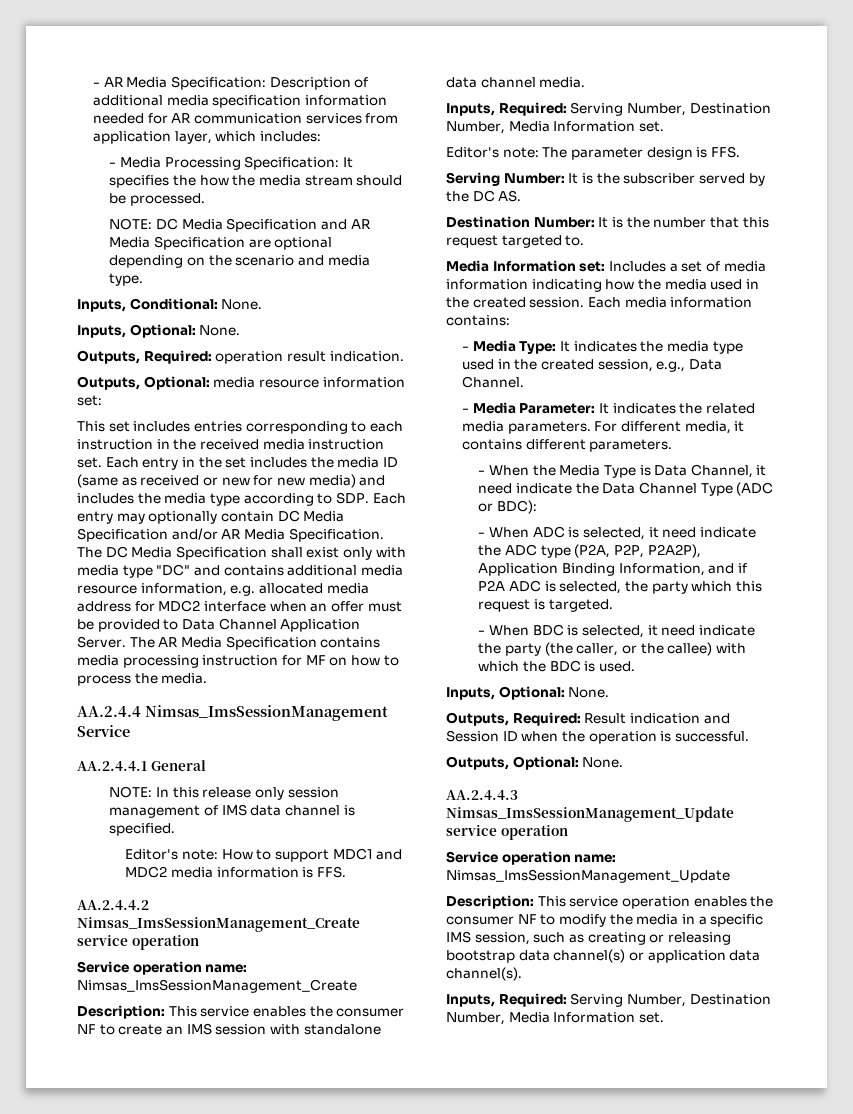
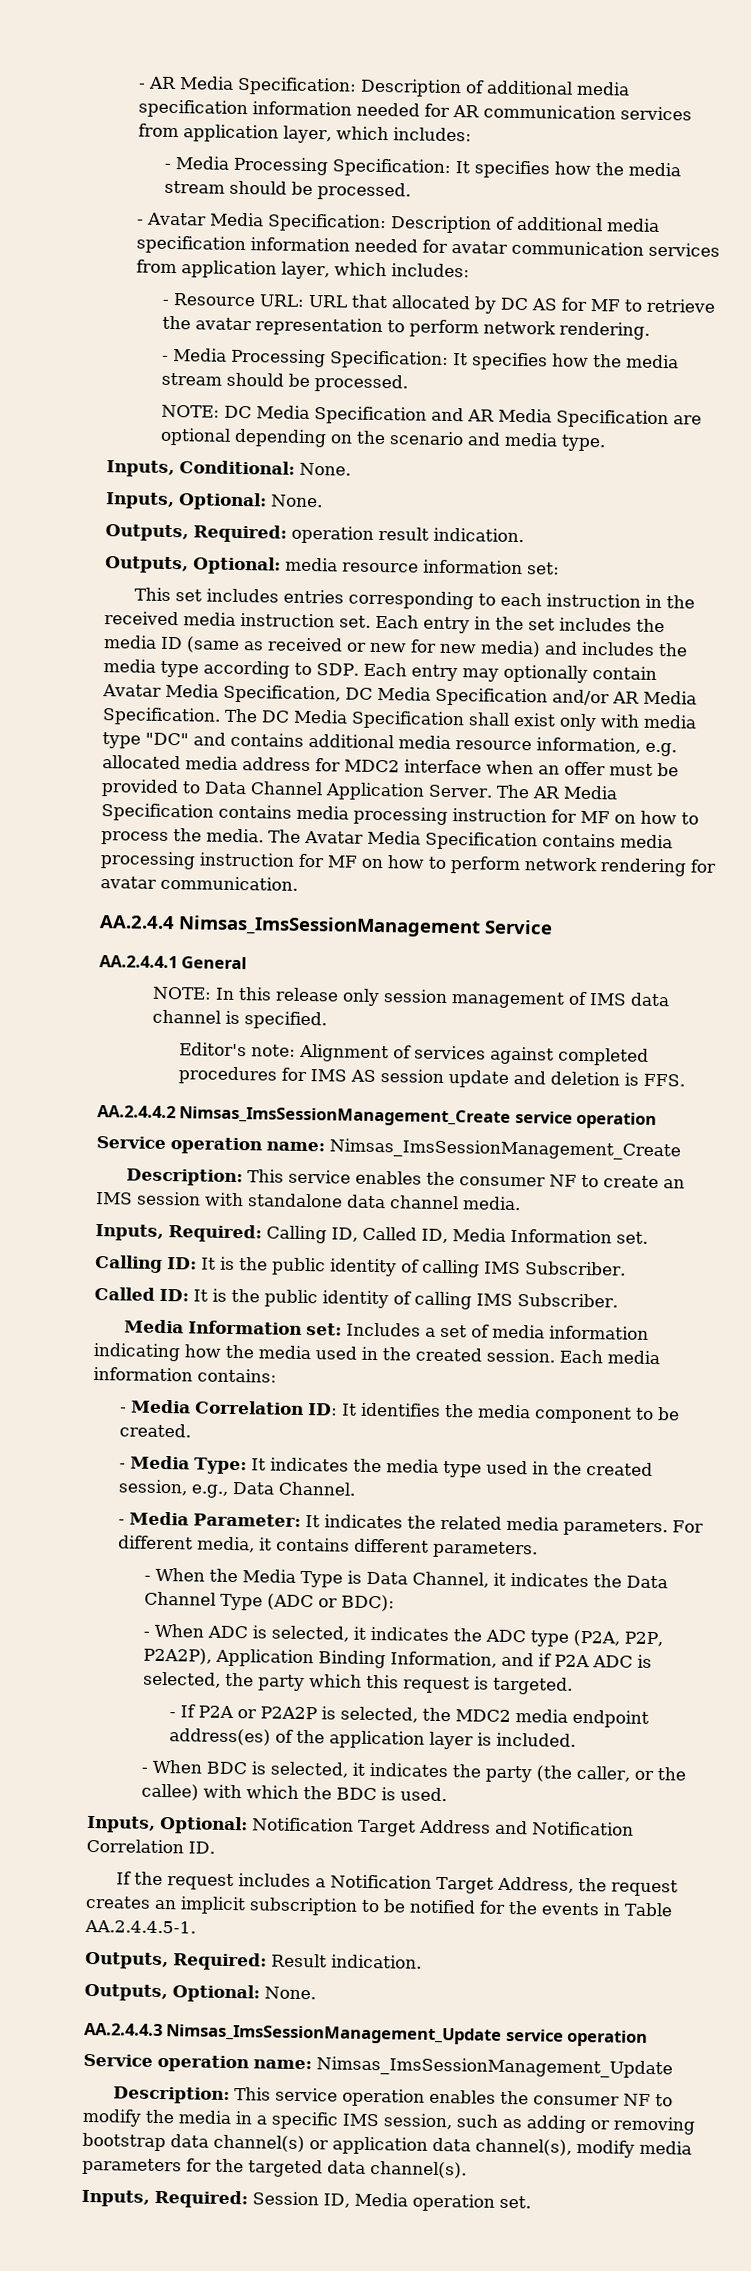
[172,175,196,186] the -> [554,161,682,177] [164,180,412,201] [137,212,661,234] [136,235,721,257] [136,259,471,280] [162,293,716,314] [162,315,651,340] [162,348,549,371] how the media stream should be processed. // - Avatar Media Specification: Description of additional media specification information needed for avatar communication services from application layer, which includes: // - Resource URL: URL that allocated by DC AS for MF to retrieve the avatar representation to perform network rendering. // - Media Processing Specification: It specifies
(274, 516) none -> [102,683,341,704] Avatar Media Specification,
(208, 678) none -> [268,829,673,851] [100,851,716,877] [100,875,298,891] The Avatar Media Specification contains media processing instruction for MF on how to perform network rendering for avatar communication.
[221,848,403,862] [125,866,299,878] How to support MDC1 and MDC2 media information -> [299,1043,650,1066] [178,1066,621,1088] Alignment of services against completed procedures for IMS AS session update and deletion
[570,102,771,116] [446,121,505,134] Serving Number, Destination Number, -> [266,1225,448,1244] Calling ID, Called ID,
[446,146,740,160] [446,172,765,186] [446,190,522,202] [446,216,769,228] [446,235,585,248] Editor's note: The parameter design is FFS. // Serving Number: It is the subscriber served by the DC AS. // Destination Number: It is the number that this request targeted to. -> [95,1255,626,1278] [94,1286,618,1310] Calling ID: It is the public identity of calling IMS Subscriber. // Called ID: It is the public identity of calling IMS Subscriber.
(510, 320) none -> [120,1399,681,1424] [119,1423,192,1438] // - Media Correlation ID: It identifies the media component to be created.
[478,483,572,494] need indicate -> [510,1572,590,1588] indicates
[662,527,756,538] need indicate -> [370,1626,450,1642] indicates
(613, 605) none -> [169,1704,650,1728] [169,1728,577,1750] // - If P2A or P2A2P is selected, the MDC2 media endpoint address(es) of the application layer is included.
[661,625,755,636] need indicate -> [369,1762,450,1778] indicates
[568,687,610,698] [446,712,730,726] [446,730,749,744] None. // Outputs, Required: Result indication and Session ID when the operation is successful. -> [252,1817,634,1837] [86,1838,215,1854] [116,1871,679,1897] [85,1895,673,1917] [84,1919,196,1934] [85,1951,422,1971] Notification Target Address and Notification Correlation ID. // If the request includes a Notification Target Address, the request creates an implicit subscription to be notified for the events in Table AA.2.4.4.5-1. // Outputs, Required: Result indication.
[587,932,731,945] creating or releasing -> [526,2115,695,2135] adding or removing
[446,967,522,981] [446,993,771,1007] [446,1012,636,1025] channel(s). // Inputs, Required: Serving Number, Destination Number, Media Information -> [475,2138,692,2158] [82,2157,467,2179] [81,2189,495,2212] channel(s), modify media parameters for the targeted data channel(s). // Inputs, Required: Session ID, Media operation

